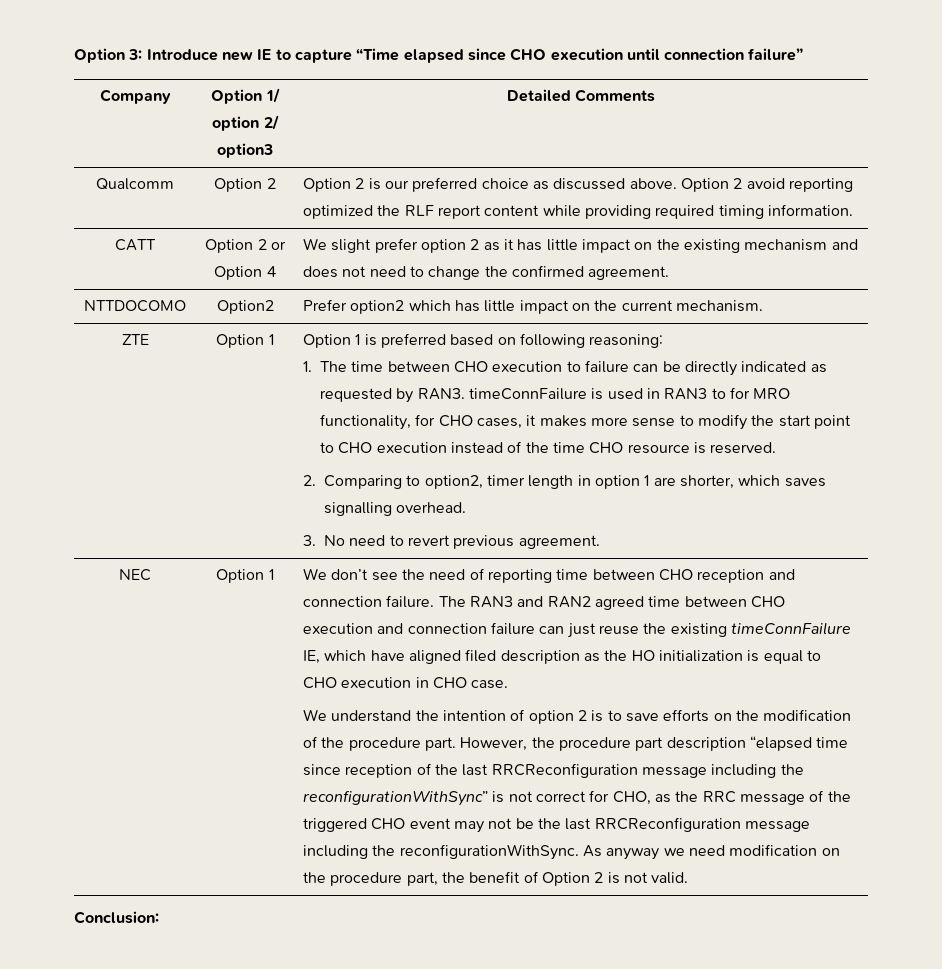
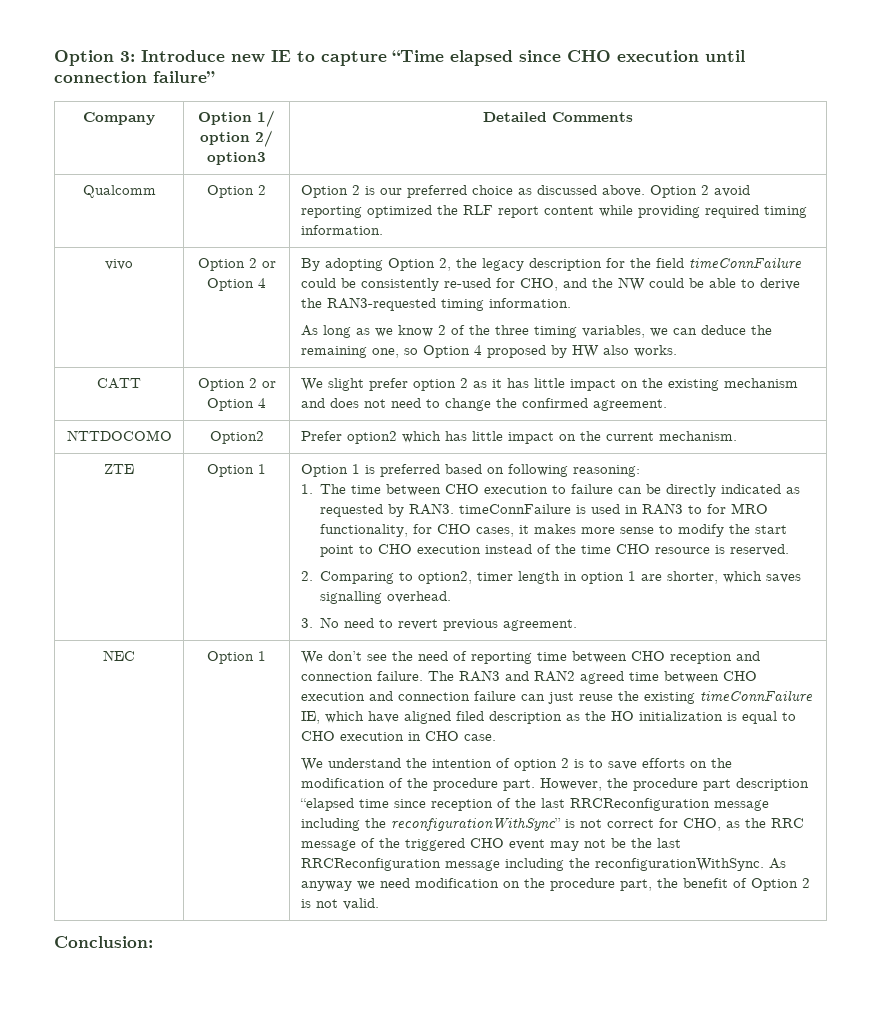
(853, 210) none -> [105,259,133,270] [197,258,276,271] [207,278,266,291] [300,257,802,271] [300,277,800,291] [300,297,571,311] [300,325,772,338] [300,345,677,358] // vivo | Option 2 or Option 4 | By adopting Option 2, the legacy description for the field timeConnFailure could be consistently re-used for CHO, and the NW could be able to derive the RAN3-requested timing information. // As long as we know 2 of the three timing variables, we can deduce the remaining one, so Option 4 proposed by HW also works.

